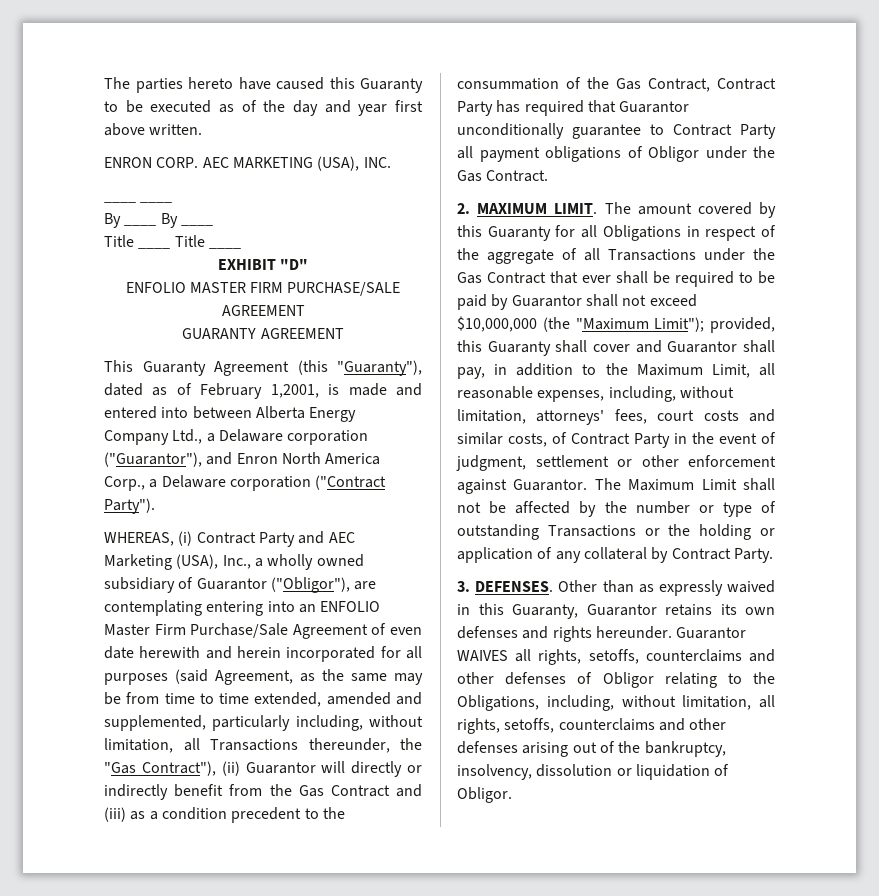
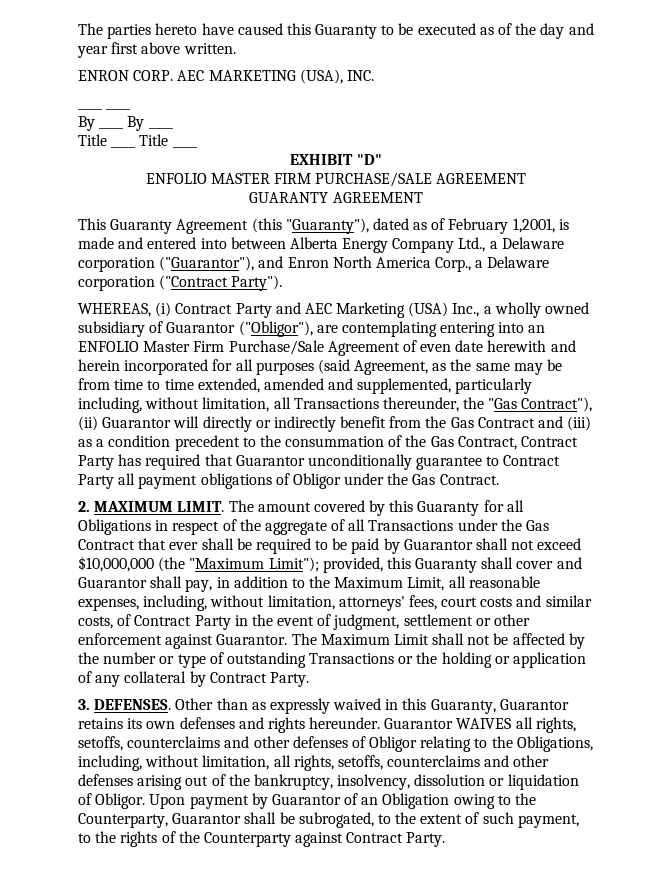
[176,554,219,569] (USA), -> [408,302,449,317] (USA)
(512, 795) none -> [149,793,537,809] [78,812,579,828] [78,831,446,847] Upon payment by Guarantor of an Obligation owing to the Counterparty, Guarantor shall be subrogated, to the extent of such payment, to the rights of the Counterparty against Contract Party.

